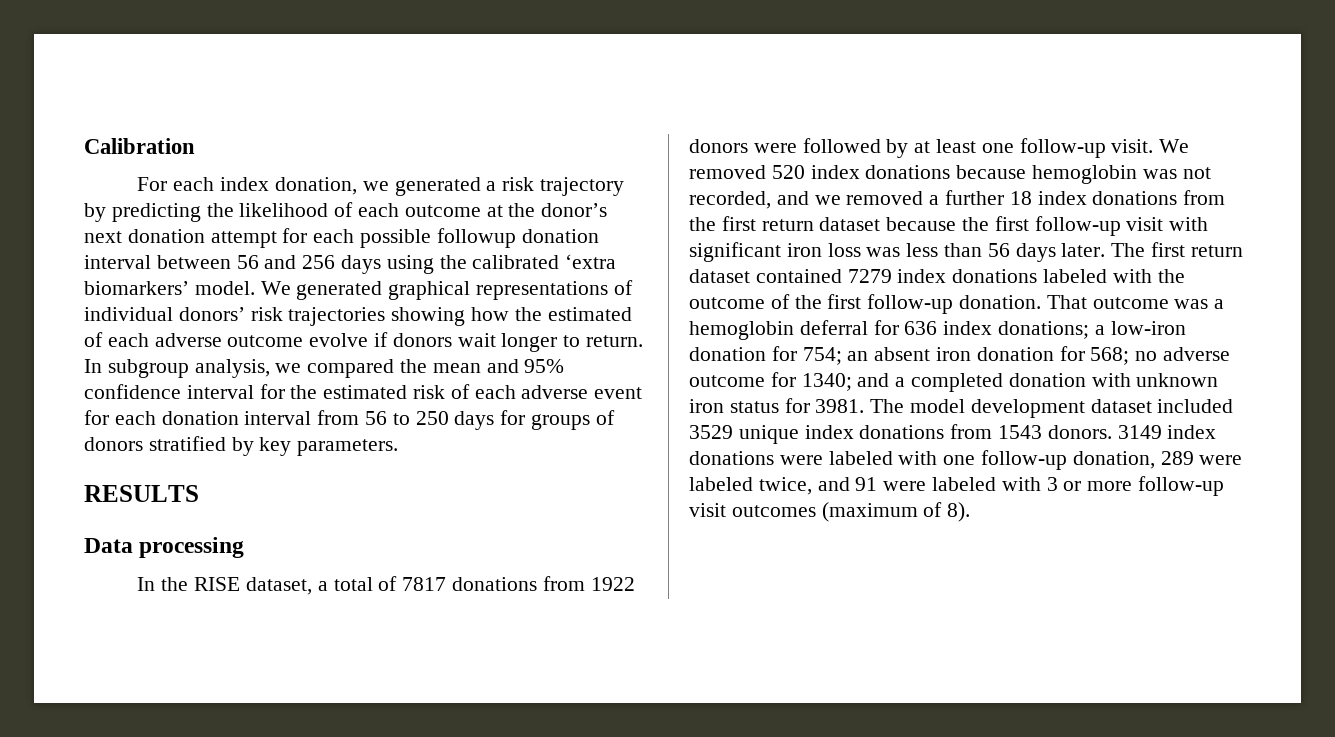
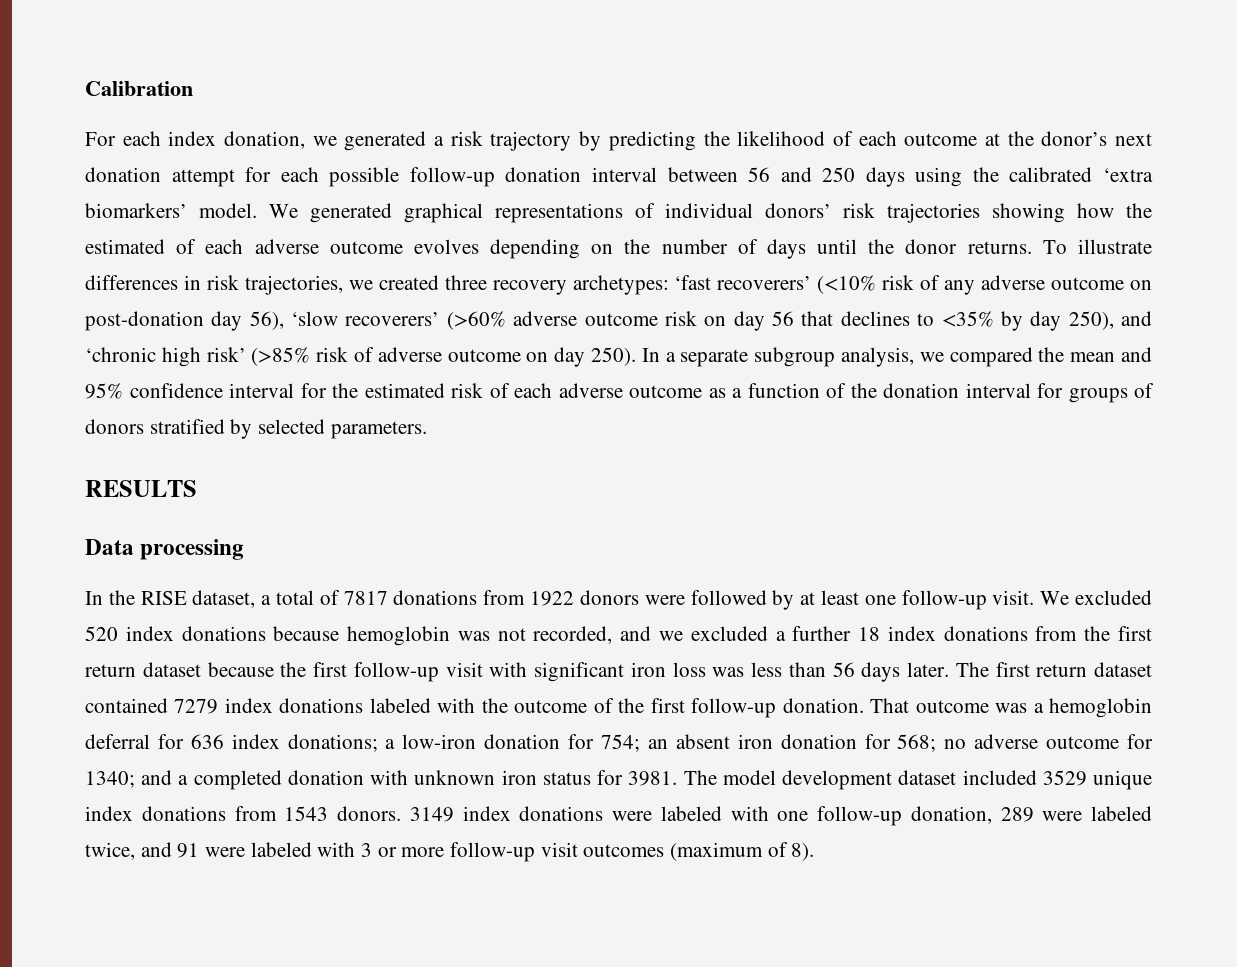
[436,228,516,248] followup -> [409,167,495,187] follow-up
[302,255,336,269] 256 -> [822,167,856,182] 250
[309,332,644,352] [84,359,102,373] evolve if donors wait longer to return. In -> [413,239,1152,259] [85,275,1152,295] [85,311,1152,331] [85,347,749,367] evolves depending on the number of days until the donor returns. To illustrate differences in risk trajectories, we created three recovery archetypes: ‘fast recoverers’ (<10% risk of any adverse outcome on post-donation day 56), ‘slow recoverers’ (>60% adverse outcome risk on day 56 that declines to <35% by day 250), and ‘chronic high risk’ (>85% risk of adverse outcome on day 250). In a separate
[594,387,643,399] [84,410,495,430] event for each donation interval from 56 to 250 days -> [629,383,1031,398] outcome as a function of the donation interval
[259,437,292,456] key -> [258,419,326,434] selected
[689,165,766,179] removed -> [1075,590,1153,605] excluded
[846,191,924,205] removed -> [690,626,768,641] excluded

